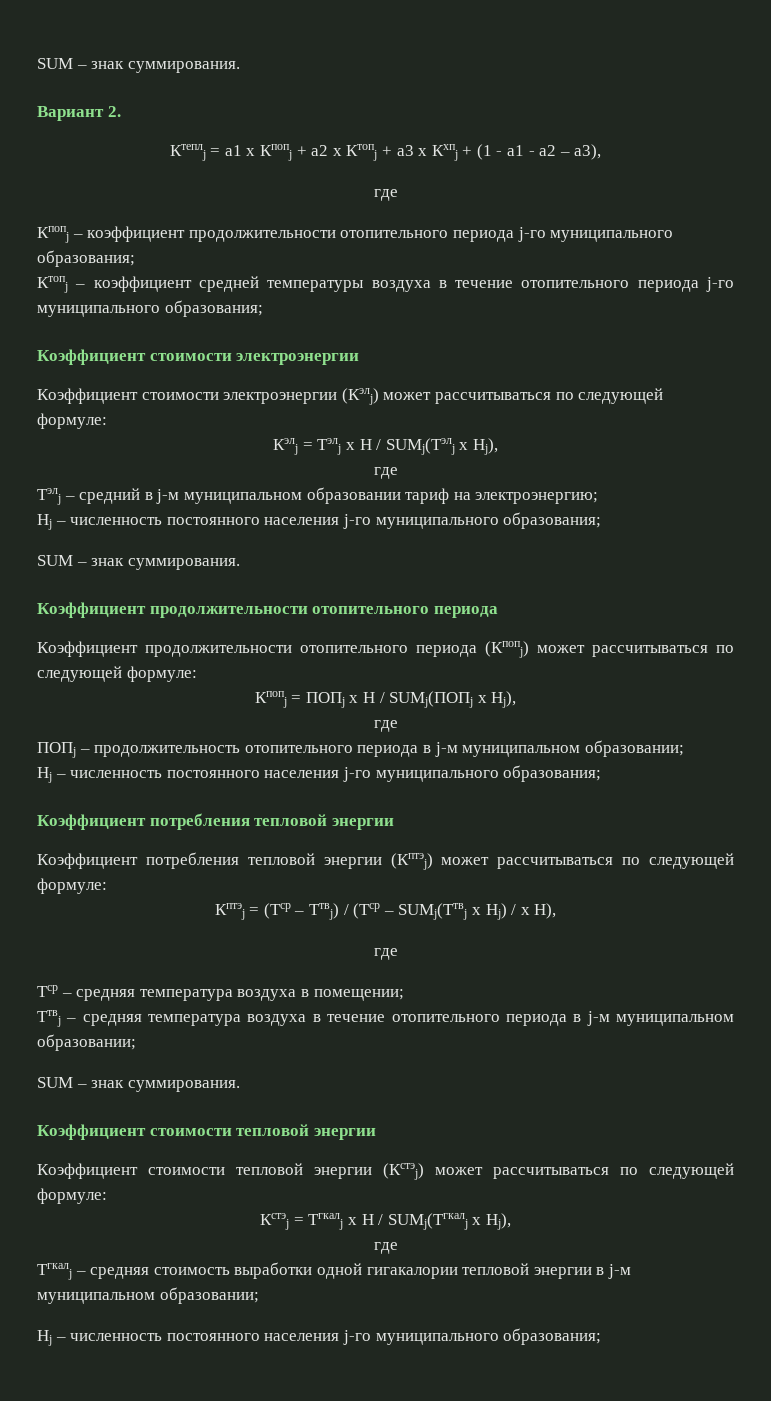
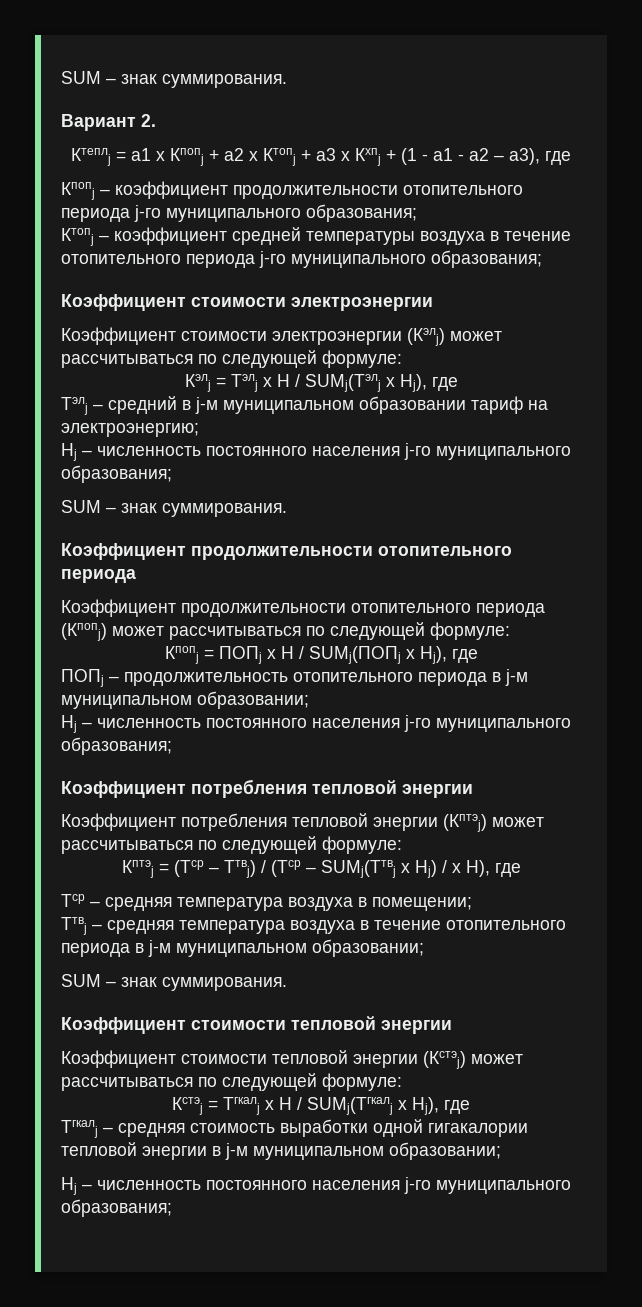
(602, 152) // -> (540, 156) none
(498, 446) // -> (427, 383) none
(517, 699) // -> (447, 655) none
(557, 911) // -> (490, 868) none
(511, 1221) // -> (439, 1106) none

